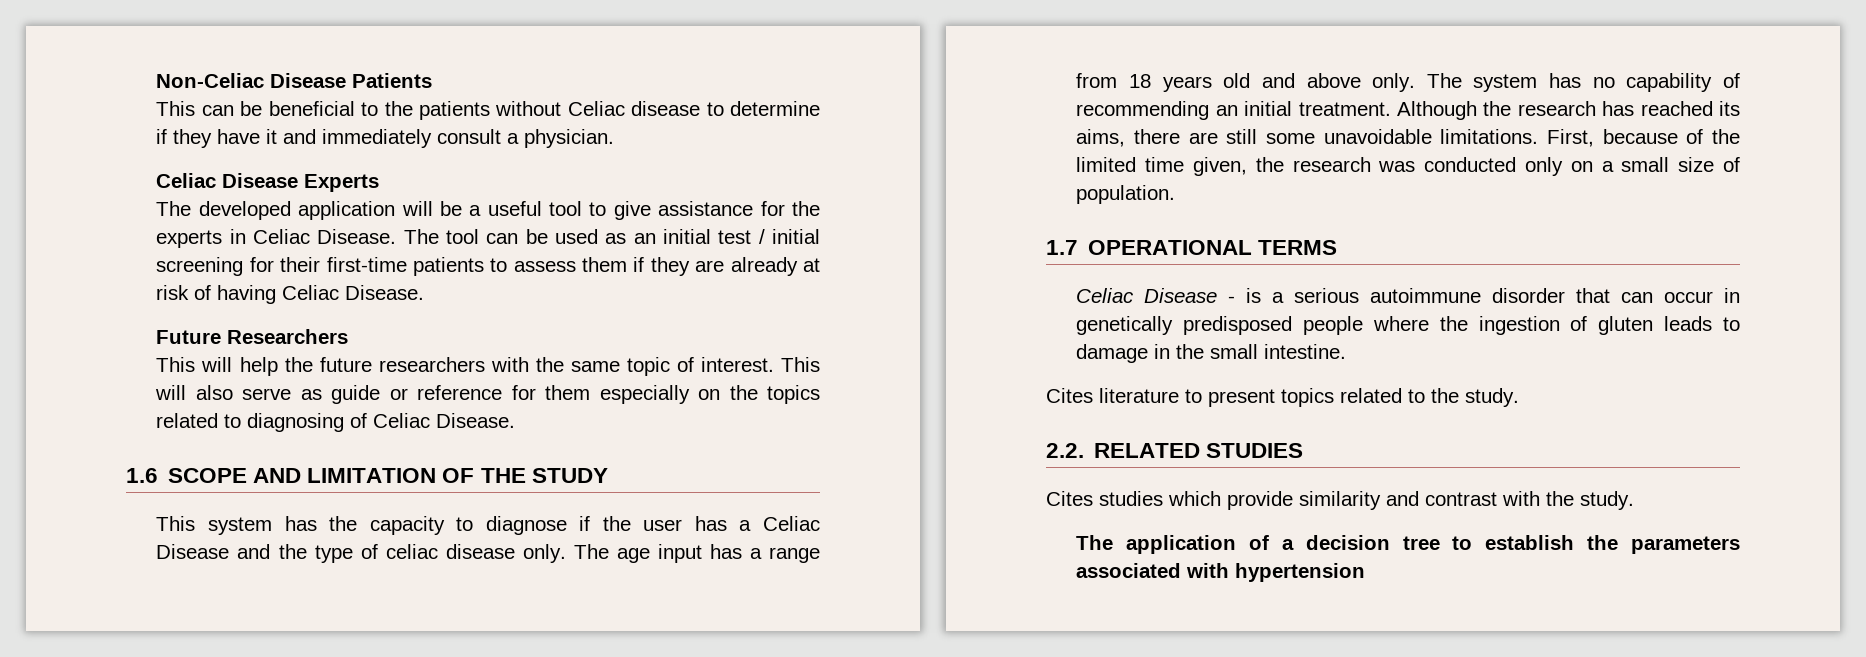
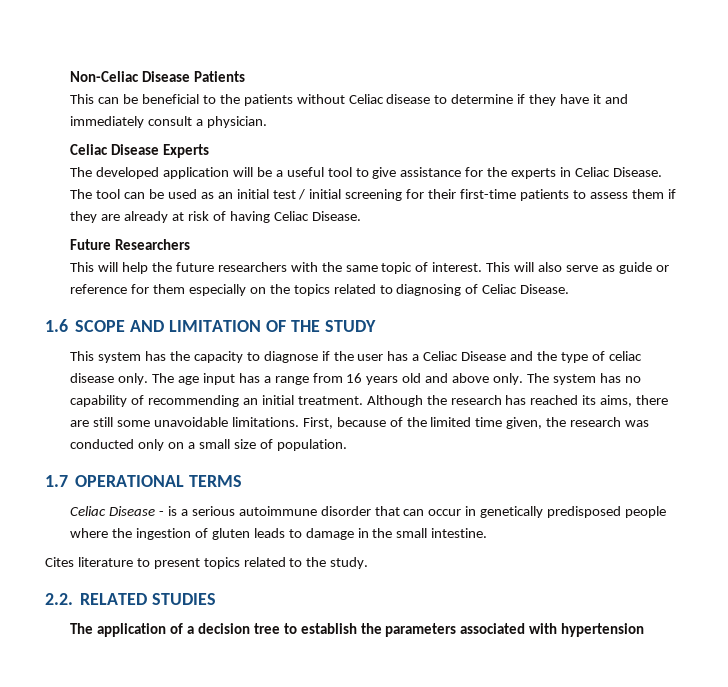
[1129,74,1152,88] 18 -> [346,373,363,383] 16
[1046,491,1634,510] // Cites studies which provide similarity and contrast with the study. -> (217, 599) none

